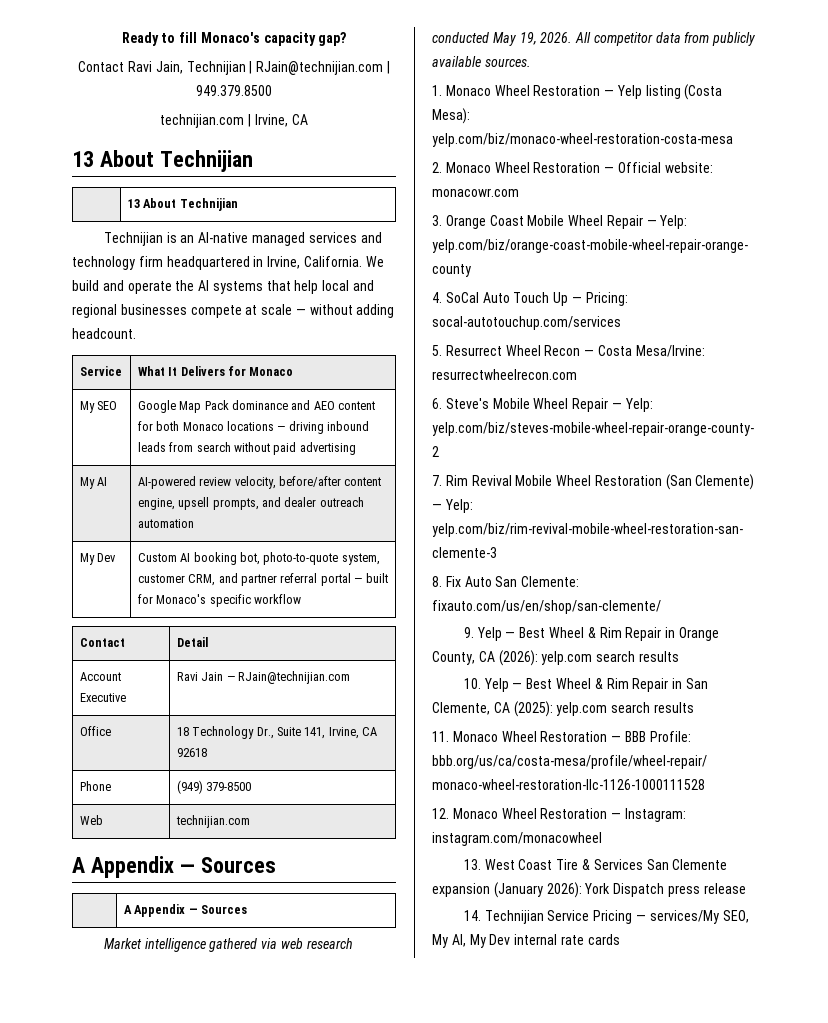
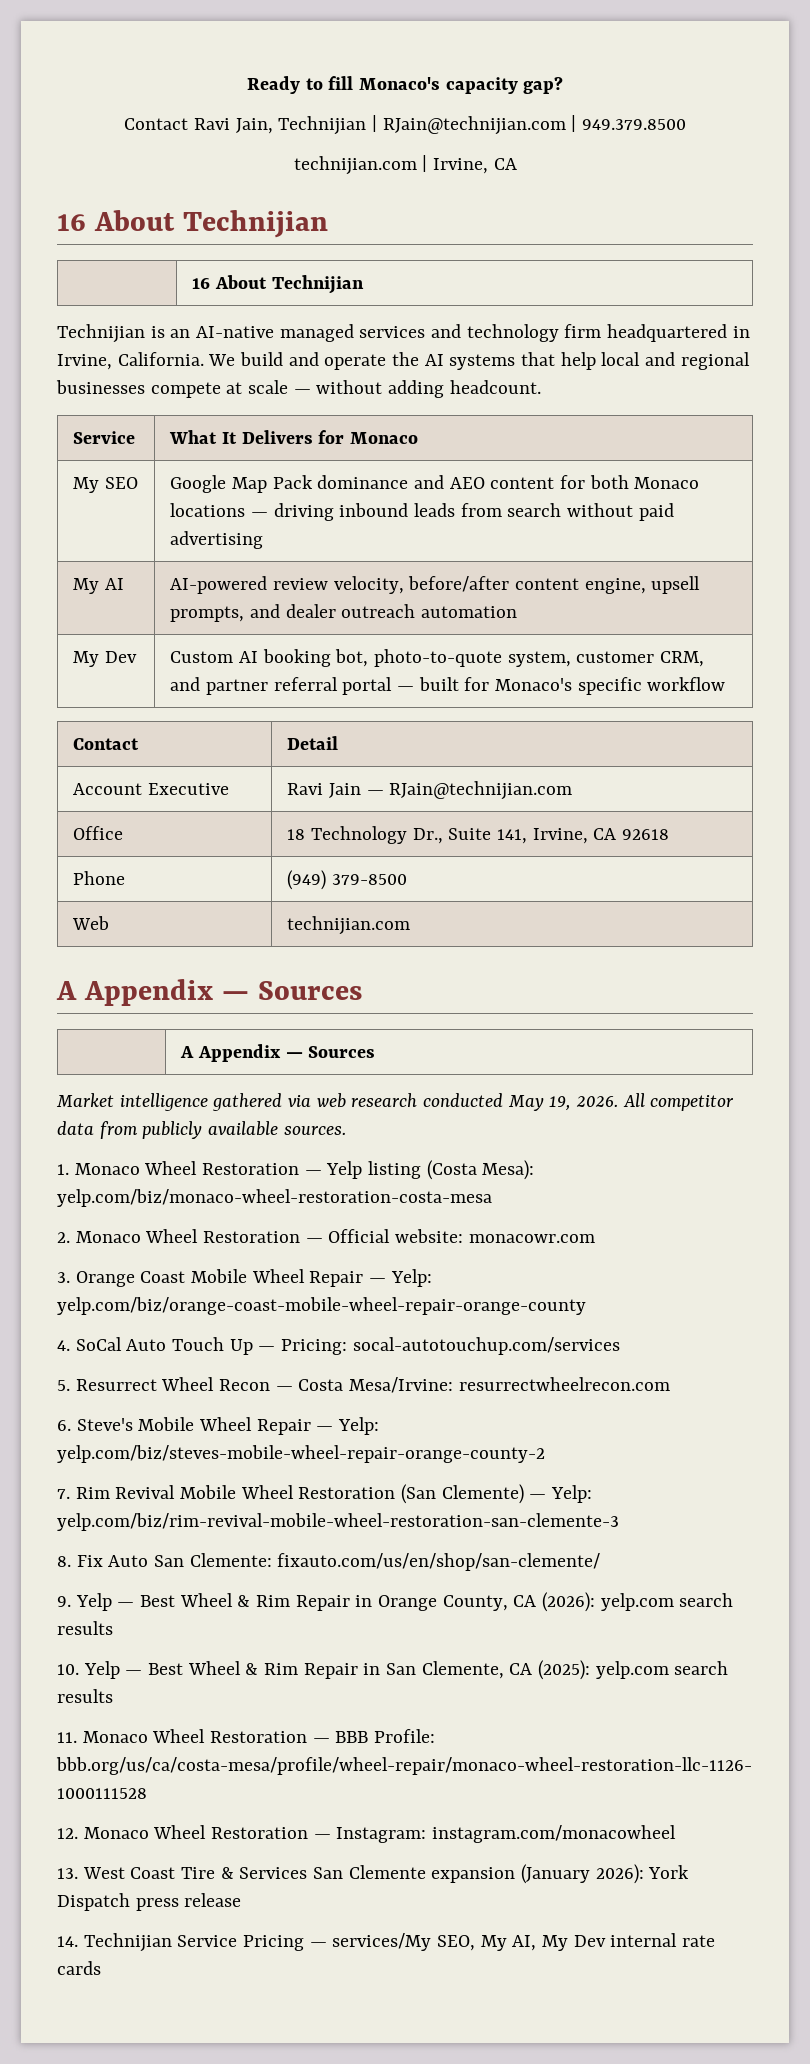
[72,151,94,167] 13 -> [57,214,86,231] 16
[127,199,140,208] 13 -> [192,278,211,289] 16

